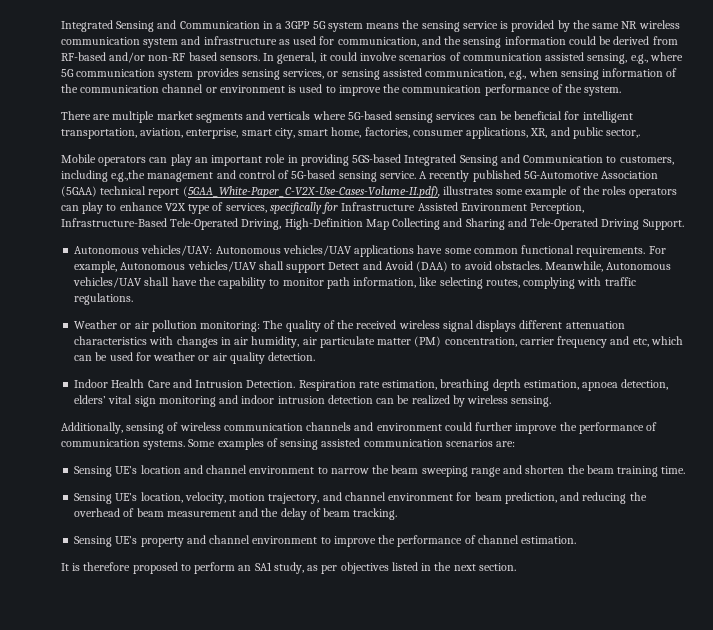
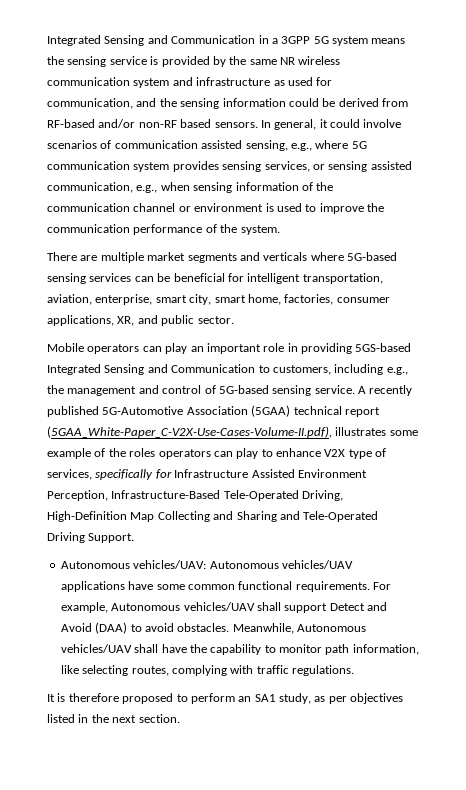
[606,129,641,138] sector,. -> [197,316,234,324] sector.
[111,170,146,182] e.g.,the -> [386,367,408,375] [47,385,64,394] e.g., the
[74,320,625,332] [74,336,683,348] [74,352,316,364] [74,379,669,391] [74,395,552,407] [61,422,658,434] [61,438,516,450] [74,465,686,477] [74,492,647,504] [74,508,398,520] [74,535,577,547] // Weather or air pollution monitoring: The quality of the received wireless signal displays different attenuation characteristics with changes in air humidity, air particulate matter (PM) concentration, carrier frequency and etc, which can be used for weather or air quality detection. // Indoor Health Care and Intrusion Detection. Respiration rate estimation, breathing depth estimation, apnoea detection, elders’ vital sign monitoring and indoor intrusion detection can be realized by wireless sensing. // Additionally, sensing of wireless communication channels and environment could further improve the performance of communication systems. Some examples of sensing assisted communication scenarios are: // Sensing UE’s location and channel environment to narrow the beam sweeping range and shorten the beam training time. // Sensing UE’s location, velocity, motion trajectory, and channel environment for beam prediction, and reducing the overhead of beam measurement and the delay of beam tracking. // Sensing UE’s property and channel environment to improve the performance of channel estimation. -> (354, 670) none

